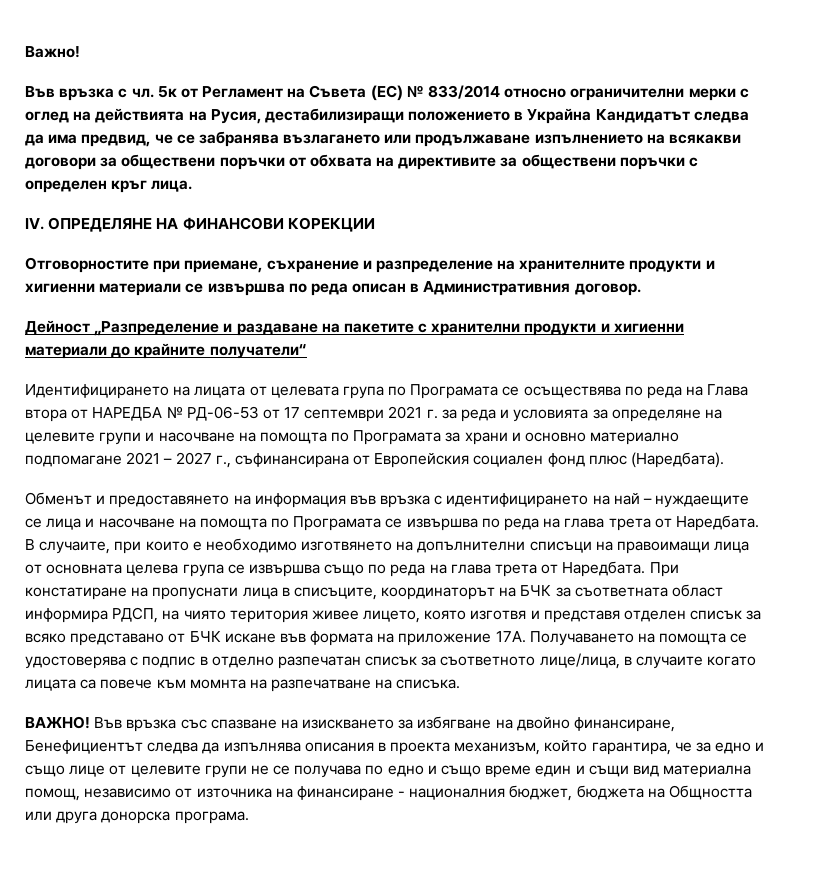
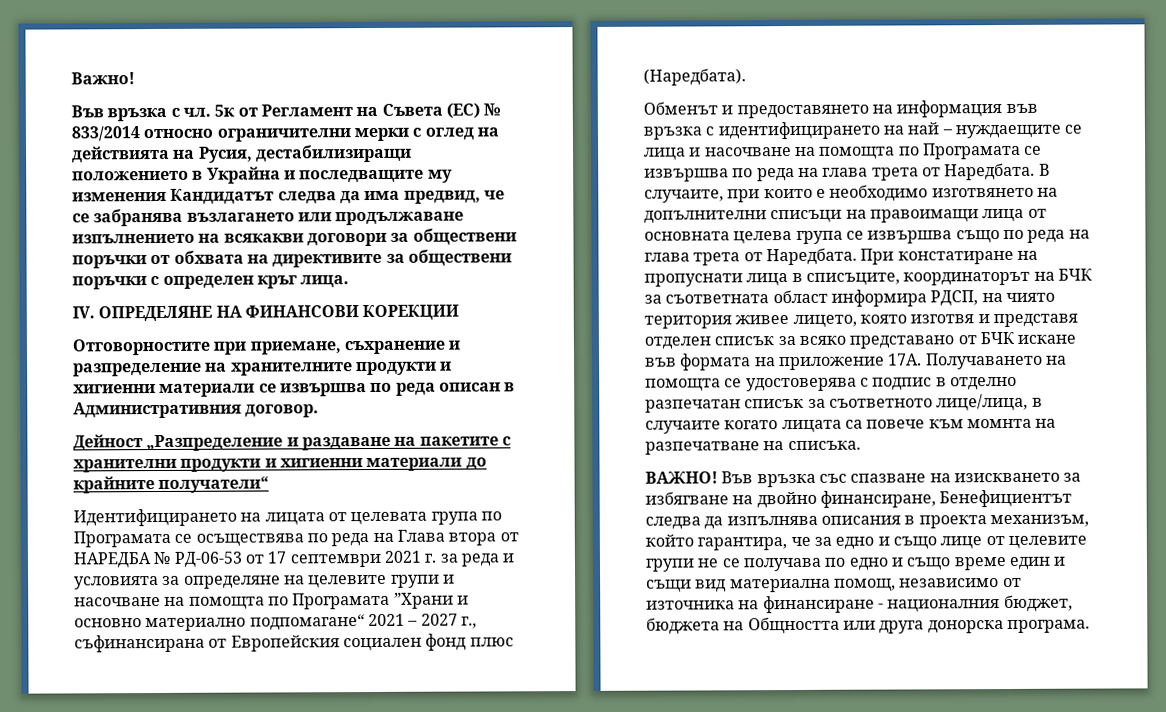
(592, 116) none -> [283,169,453,183] [72,191,167,202] и последващите му изменения
[445,432,508,445] за храни -> [393,592,454,609] ”Храни
[25,455,122,467] подпомагане -> [249,614,365,631] подпомагане“

